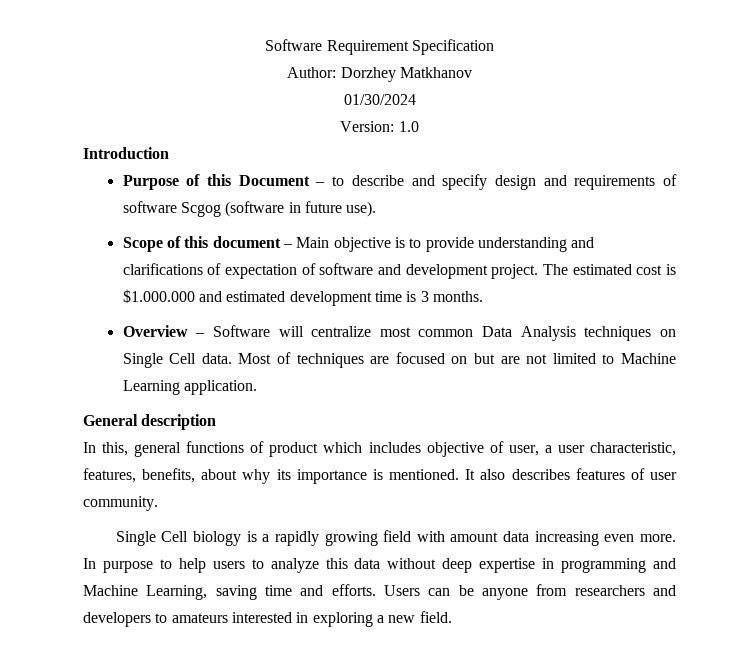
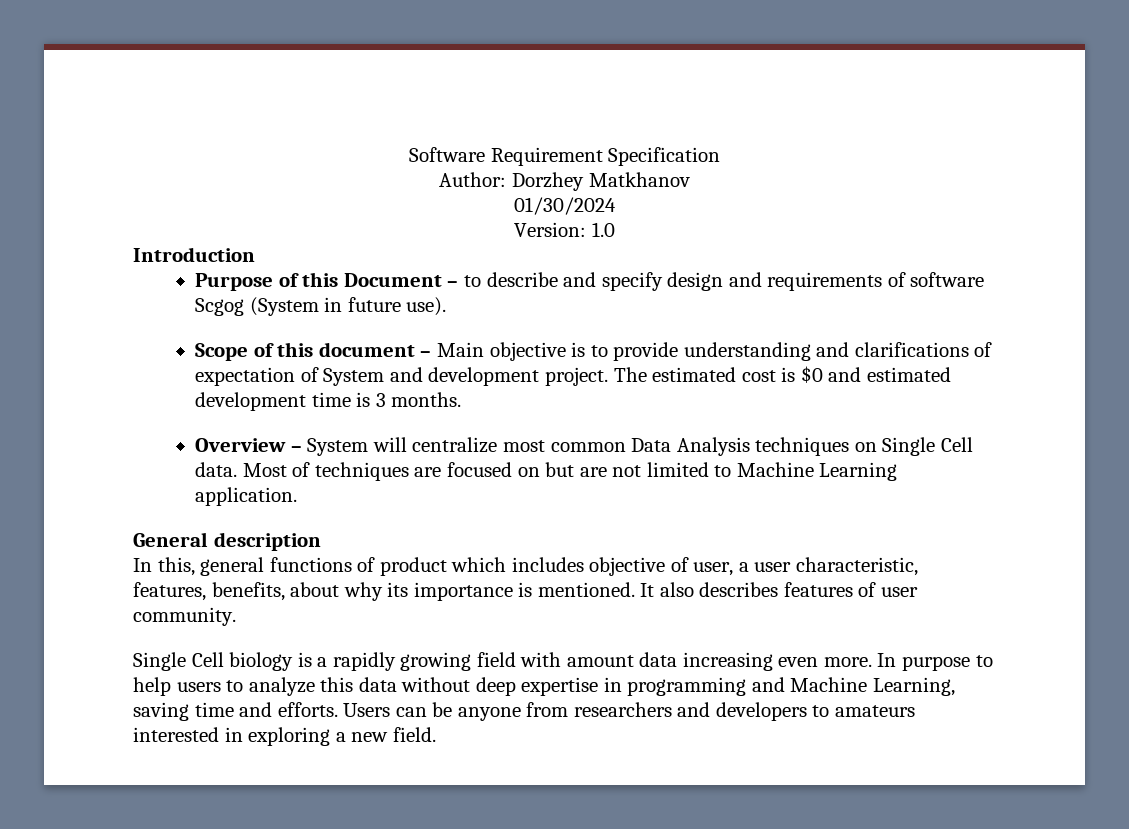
[225,201,285,217] (software -> [249,297,319,316] (System
[319,263,374,275] software -> [323,368,385,386] System
[122,289,195,303] $1.000.000 -> [800,366,823,383] $0
[212,325,270,337] Software -> [307,438,369,456] System

